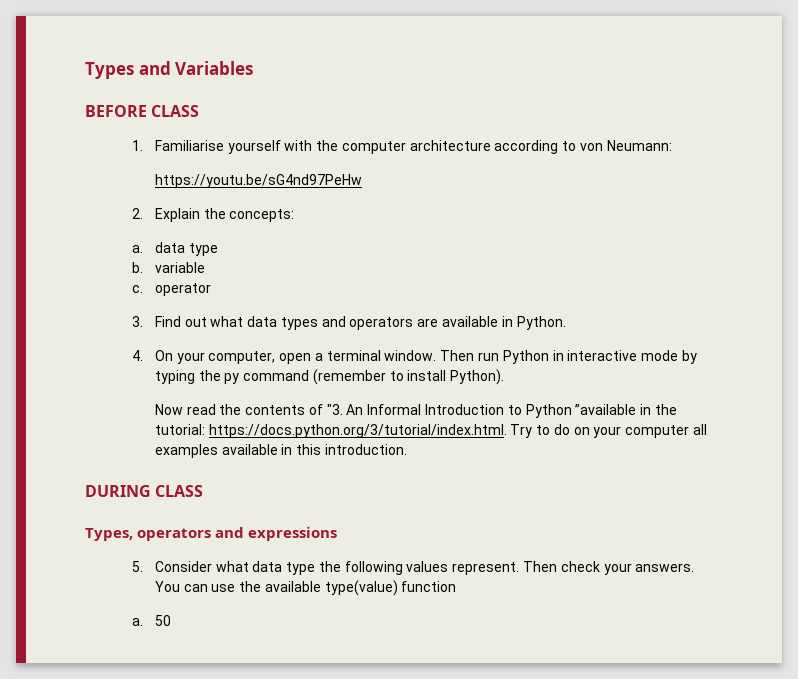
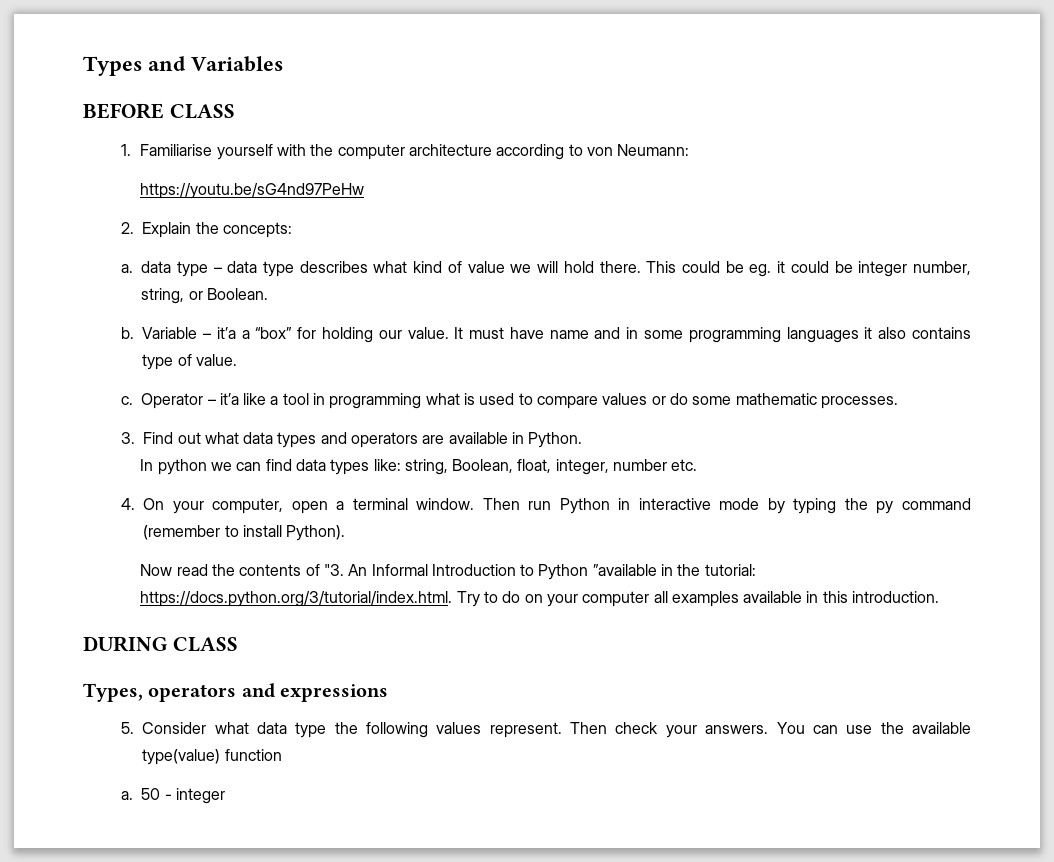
[131,262,205,273] [131,283,211,296] // b. variable // c. operator -> [213,261,972,277] [141,288,268,304] [121,327,972,343] [142,354,237,370] [121,393,898,409] – data type describes what kind of value we will hold there. This could be eg. it could be integer number, string, or Boolean. // b. Variable – it’a a “box” for holding our value. It must have name and in some programming languages it also contains type of value. // c. Operator – it’a like a tool in programming what is used to compare values or do some mathematic processes.
(566, 323) none -> [140,459,698,475] // In python we can find data types like: string, Boolean, float, integer, number etc.
(171, 620) none -> [164,788,225,804] - integer

